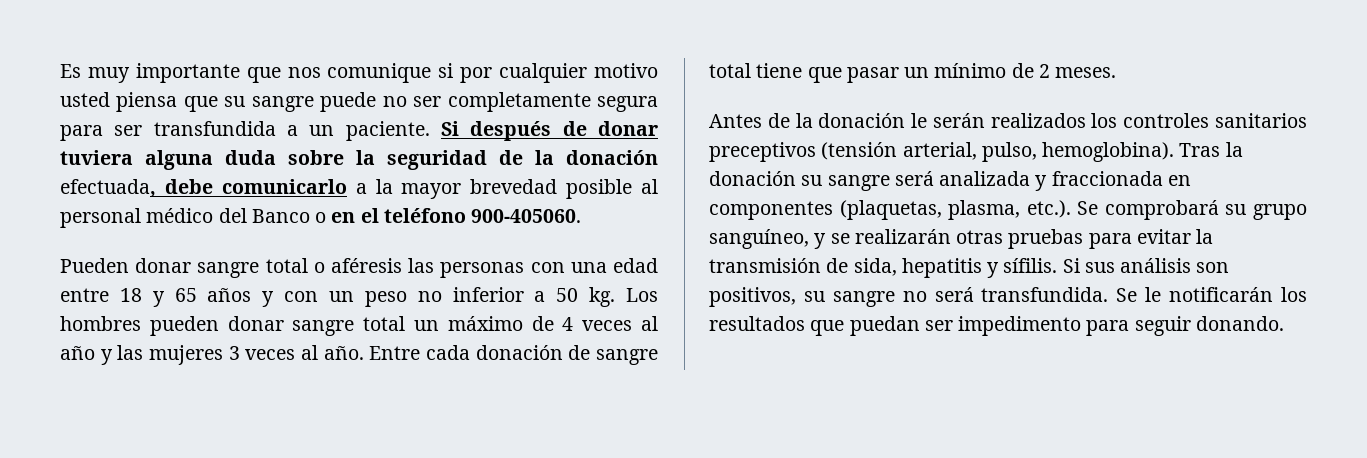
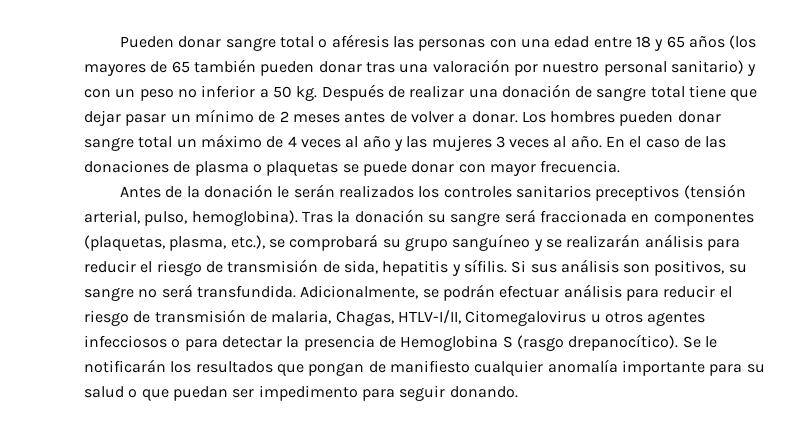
[60,63,659,83] [60,92,659,112] [60,121,658,141] [60,150,658,170] [60,179,658,199] [60,208,582,228] Es muy importante que nos comunique si por cualquier motivo usted piensa que su sangre puede no ser completamente segura para ser transfundida a un paciente. Si después de donar tuviera alguna duda sobre la seguridad de la donación efectuada, debe comunicarlo a la mayor brevedad posible al personal médico del Banco o en el teléfono 900-405060. // -> (120, 42) none
(252, 295) none -> [729,35,757,49] [84,59,744,76] (los mayores de 65 también pueden donar tras una valoración por nuestro personal sanitario)
(616, 297) none -> [321,84,758,101] [84,109,518,126] Después de realizar una donación de sangre total tiene que dejar pasar un mínimo de 2 meses antes de volver a donar.
[369,345,659,365] [709,63,1117,83] Entre cada donación de sangre total tiene que pasar un mínimo de 2 meses. -> [606,136,727,148] [84,160,621,176] En el caso de las donaciones de plasma o plaquetas se puede donar con mayor frecuencia.
[939,171,1048,191] analizada y -> (536, 216) none
[1026,200,1099,218] etc.). Se -> [230,235,285,249] etc.), se
[709,229,809,249] sanguíneo, -> [452,234,531,251] sanguíneo
[956,229,1214,249] otras pruebas para evitar la -> [644,234,740,251] [84,260,223,276] análisis para reducir el riesgo de
(1109, 294) none -> [300,284,732,301] [84,309,706,326] [84,334,679,351] Adicionalmente, se podrán efectuar análisis para reducir el riesgo de transmisión de malaria, Chagas, HTLV-I/II, Citomegalovirus u otros agentes infecciosos o para detectar la presencia de Hemoglobina S (rasgo drepanocítico).
(845, 328) none -> [308,359,765,376] [84,386,169,401] pongan de manifiesto cualquier anomalía importante para su salud o que

